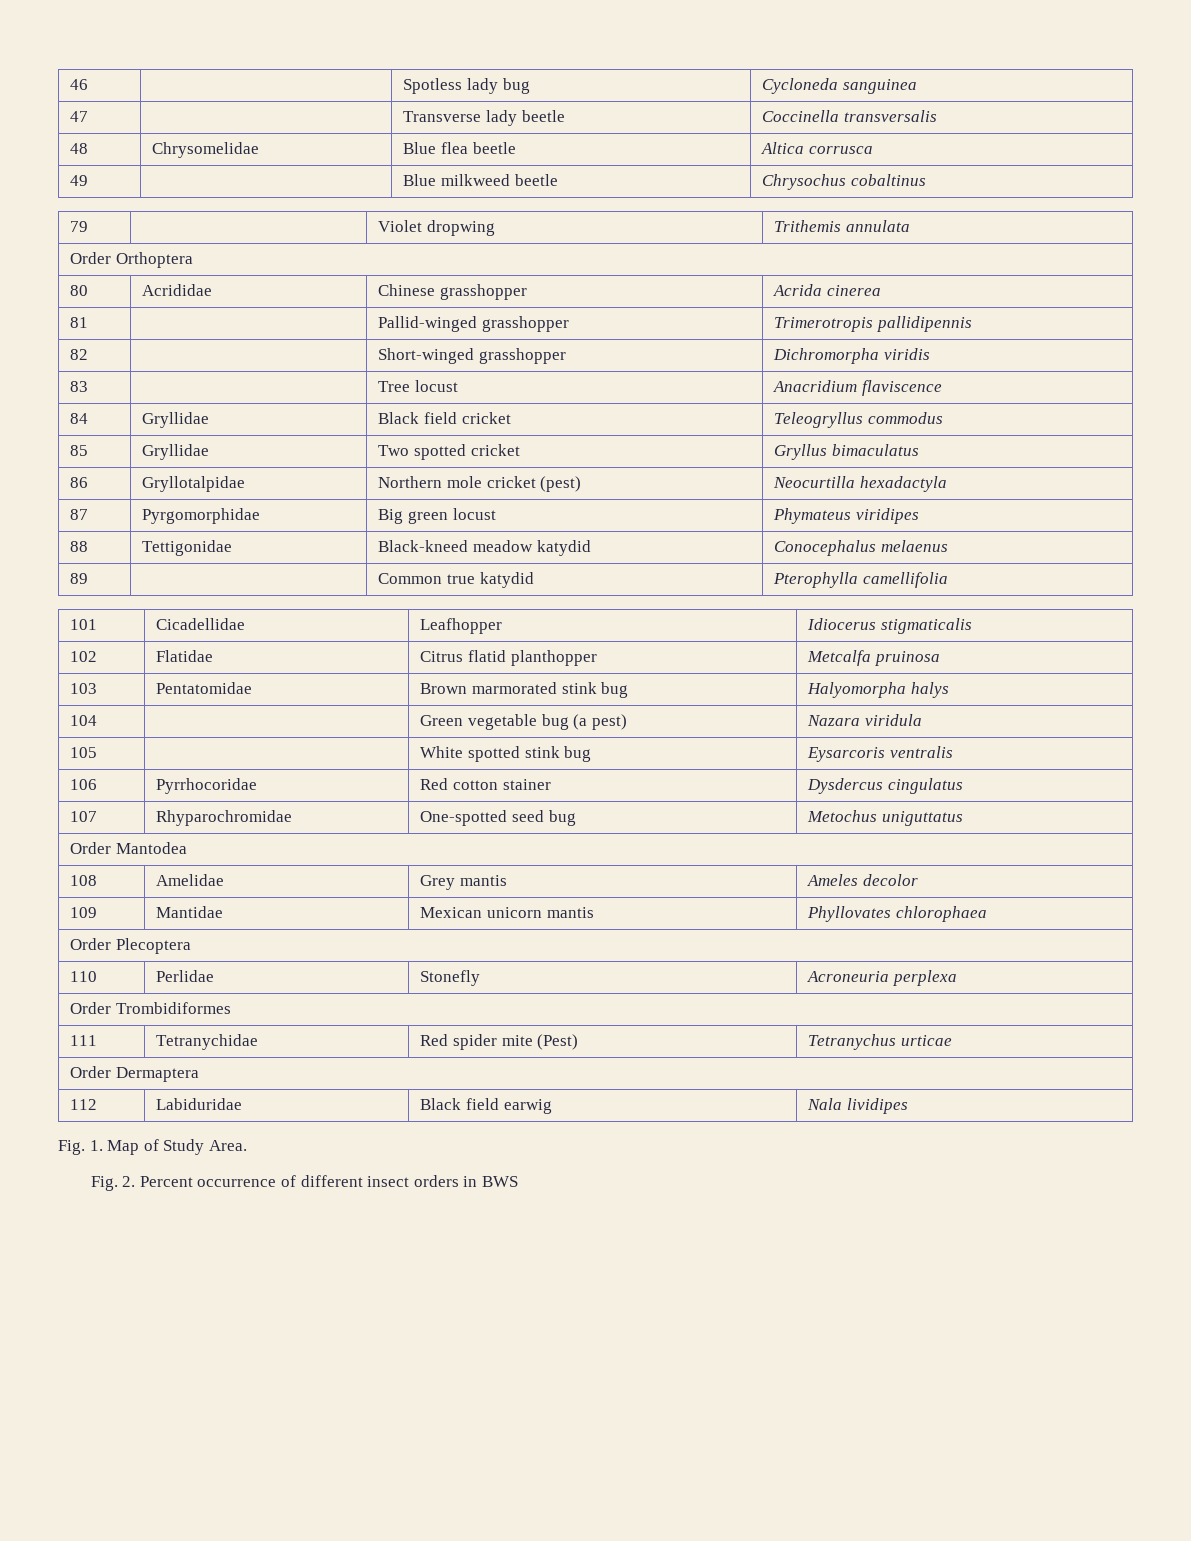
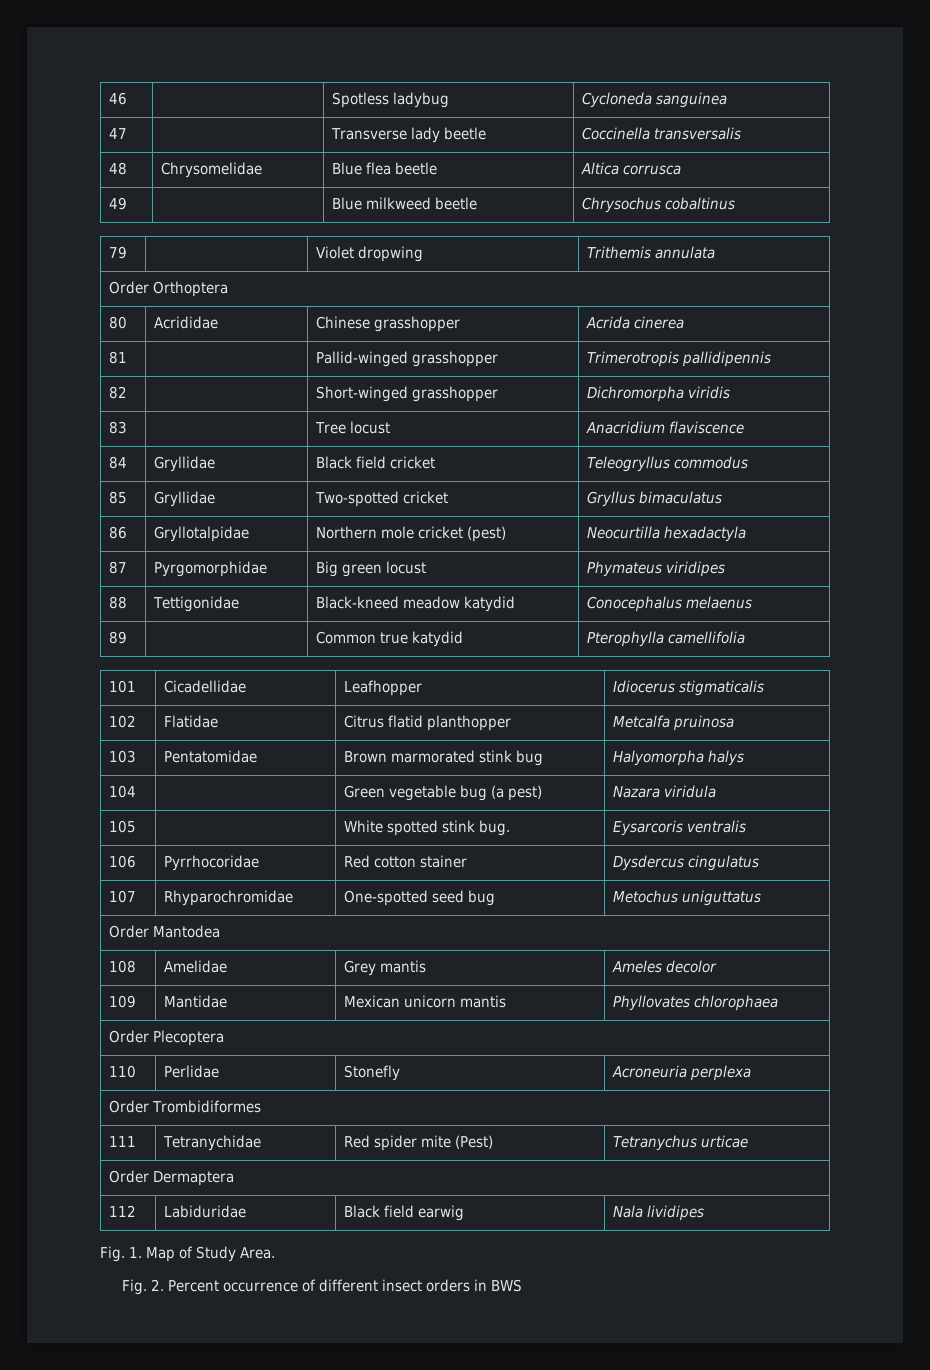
[467,78,530,94] lady bug -> [392,92,449,108] ladybug
[378,444,467,460] Two spotted -> [314,491,399,507] Two-spotted
[564,746,592,762] bug -> [478,820,510,836] bug.

